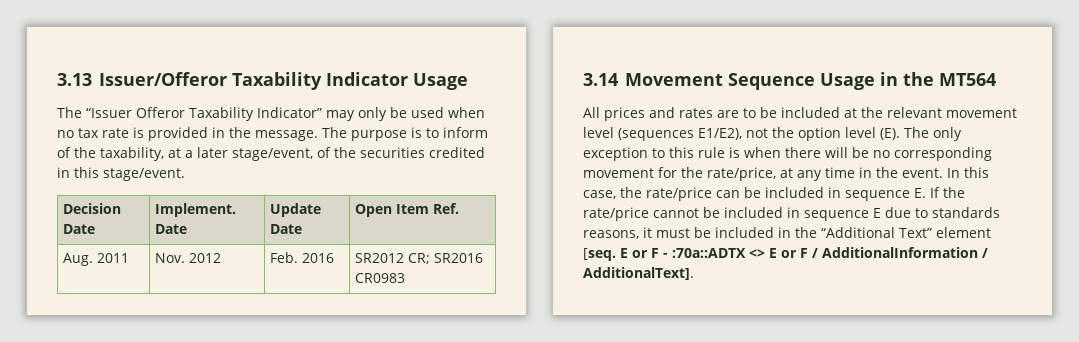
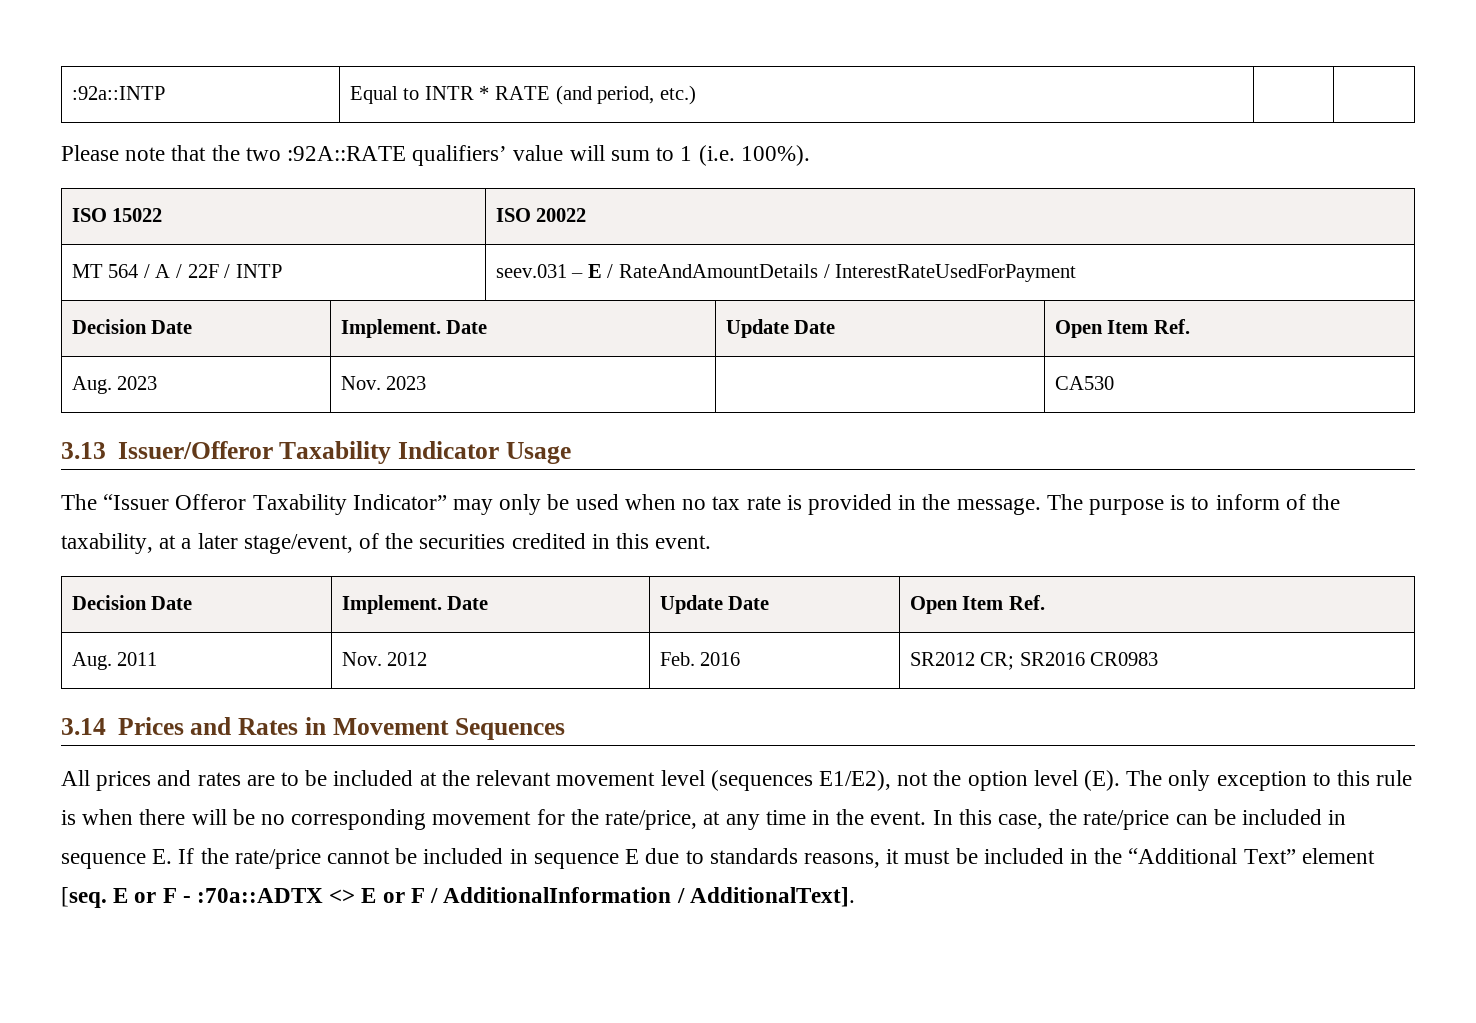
(57, 79) none -> [71,86,165,100] [349,85,696,105] [61,145,810,166] [71,208,163,222] [495,208,587,222] [71,264,282,278] [495,264,1077,282] [71,319,193,334] [340,319,488,338] [725,319,836,338] [1054,319,1190,338] [71,376,158,394] [340,376,427,390] [1054,376,1114,390] :92a::INTP | Equal to INTR * RATE (and period, etc.) | | // Please note that the two :92A::RATE qualifiers’ value will sum to 1 (i.e. 100%). // ISO 15022 | ISO 20022 // MT 564 / A / 22F / INTP | seev.031 – E / RateAndAmountDetails / InterestRateUsedForPayment // Decision Date | Implement. Date | Update Date | Open Item Ref. // Aug. 2023 | Nov. 2023 | | CA530 //
[103,168,185,181] stage/event. -> [655,535,712,549] event.
[624,72,996,90] Movement Sequence Usage in the MT564 -> [117,717,565,740] Prices and Rates in Movement Sequences

